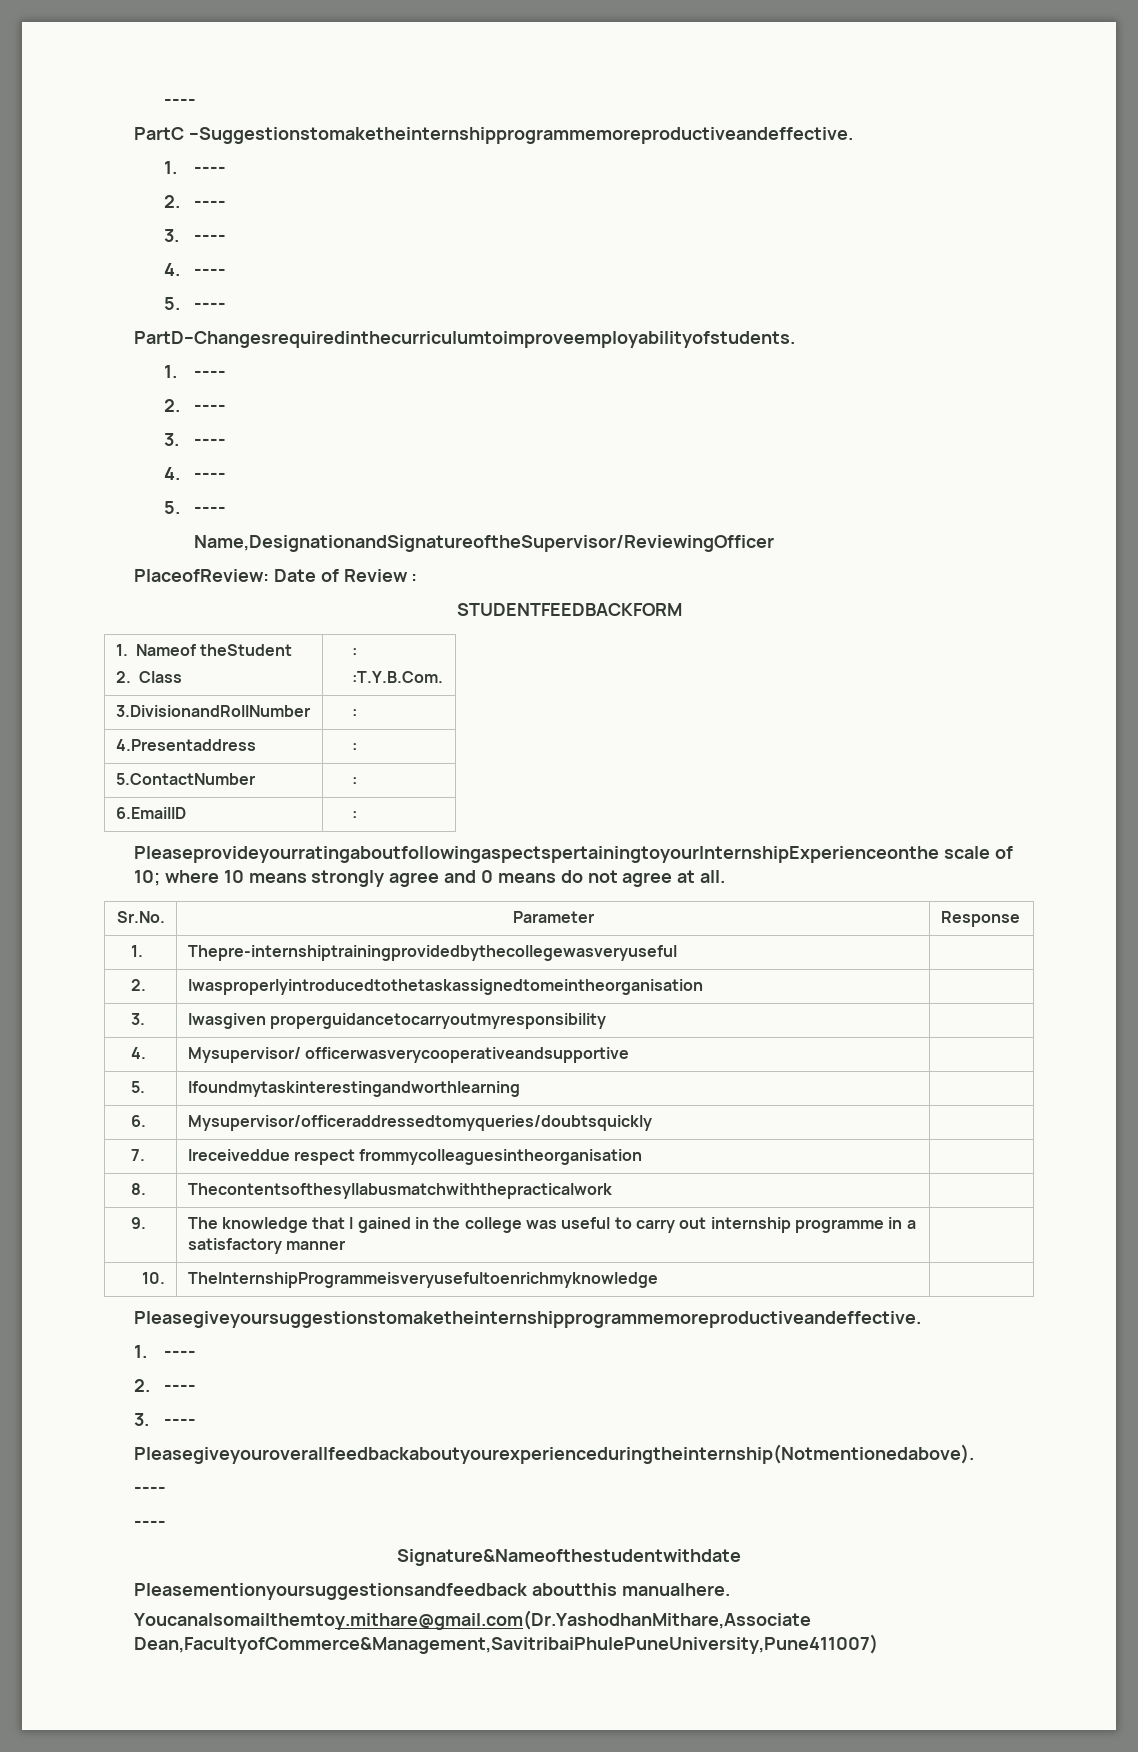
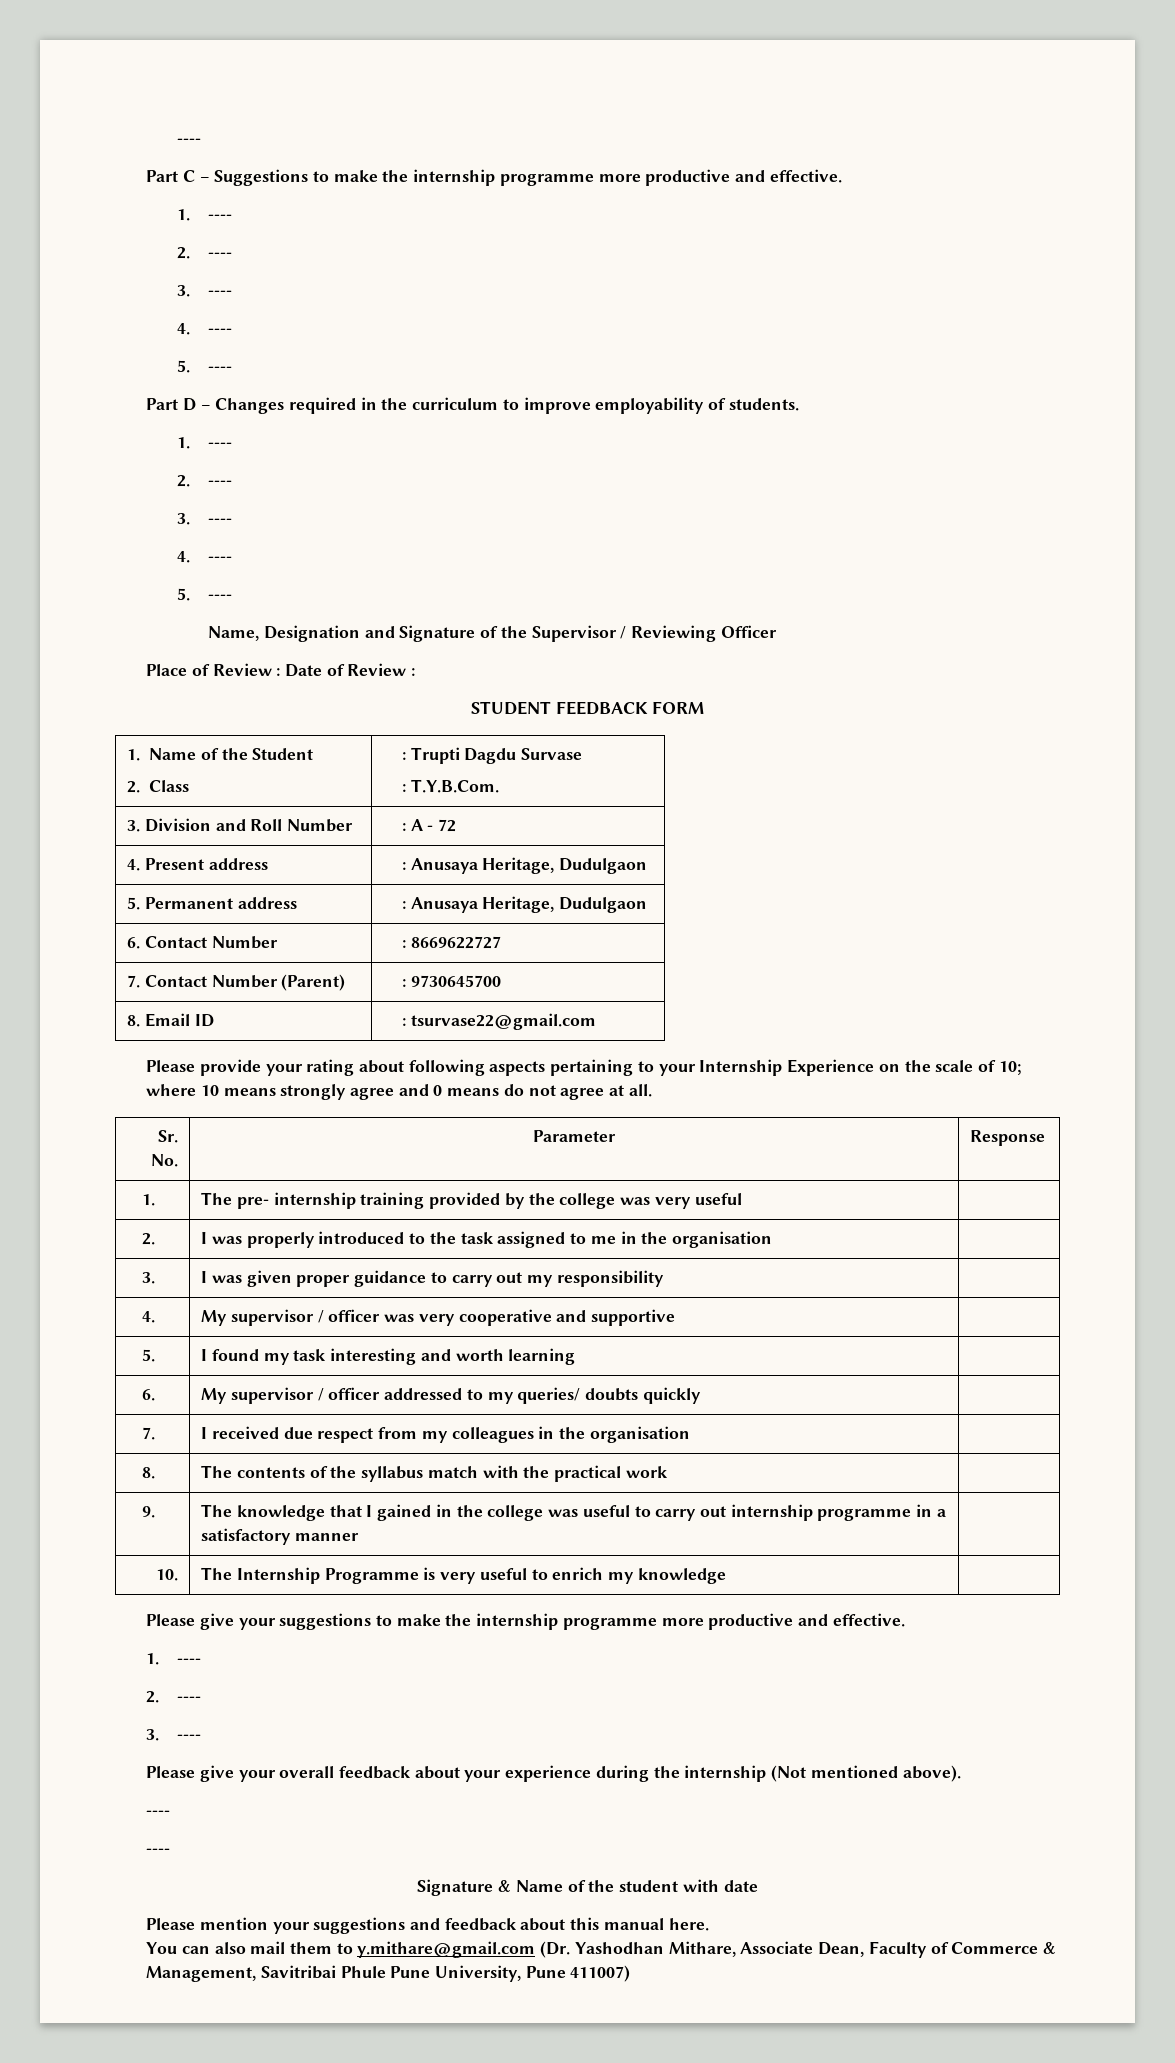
[163,98,196,106] [133,127,853,144] ---- // PartC –Suggestionstomaketheinternshipprogrammemoreproductiveandeffective. -> [177,138,202,144] [146,169,842,186] ---- // Part C – Suggestions to make the internship programme more productive and effective.
[133,331,795,348] PartD–Changesrequiredinthecurriculumtoimproveemployabilityofstudents. -> [146,397,799,414] Part D – Changes required in the curriculum to improve employability of students.
[193,535,774,552] [133,569,418,582] [456,603,682,616] [115,644,292,656] [115,671,182,683] [351,648,357,656] [351,671,443,683] [115,705,310,717] [351,709,357,717] [115,739,256,751] [351,743,357,751] [115,773,255,785] [351,777,357,785] [115,807,186,819] [351,811,357,819] [133,846,939,863] Name,DesignationandSignatureoftheSupervisor/ReviewingOfficer // PlaceofReview: Date of Review : // STUDENTFEEDBACKFORM // 1. Nameof theStudent // 2. Class | : // :T.Y.B.Com. // 3.DivisionandRollNumber | : // 4.Presentaddress | : // 5.ContactNumber | : // 6.EmailID | : // PleaseprovideyourratingaboutfollowingaspectspertainingtoyourInternshipExperienceonthe -> [208,625,777,642] [146,663,416,677] [471,701,704,715] [127,748,314,761] [127,780,190,793] [401,747,583,764] [401,779,499,793] [127,818,354,832] [401,819,457,832] [127,858,268,871] [401,857,648,874] [127,897,297,910] [401,896,648,913] [127,936,278,949] [401,936,501,949] [127,974,346,991] [401,975,501,987] [127,1013,214,1027] [401,1013,596,1030] [146,1059,931,1076] Name, Designation and Signature of the Supervisor / Reviewing Officer // Place of Review : Date of Review : // STUDENT FEEDBACK FORM // 1. Name of the Student // 2. Class | : Trupti Dagdu Survase // : T.Y.B.Com. // 3. Division and Roll Number | : A - 72 // 4. Present address | : Anusaya Heritage, Dudulgaon // 5. Permanent address | : Anusaya Heritage, Dudulgaon // 6. Contact Number | : 8669622727 // 7. Contact Number (Parent) | : 9730645700 // 8. Email ID | : tsurvase22@gmail.com // Please provide your rating about following aspects pertaining to your Internship Experience on the
[117,911,166,923] Sr.No. -> [157,1130,178,1143] [150,1154,178,1167] Sr. No.
[187,945,677,961] [130,979,146,991] [187,979,703,995] [130,1013,145,1025] [187,1013,606,1029] [130,1047,146,1059] [187,1047,629,1063] [130,1081,145,1093] [187,1081,520,1097] [130,1115,146,1127] [187,1115,652,1131] [130,1149,145,1161] [187,1149,643,1165] [130,1183,146,1195] [187,1183,612,1199] Thepre-internshiptrainingprovidedbythecollegewasveryuseful | // 2. | Iwasproperlyintroducedtothetaskassignedtomeintheorganisation | // 3. | Iwasgiven properguidancetocarryoutmyresponsibility | // 4. | Mysupervisor/ officerwasverycooperativeandsupportive | // 5. | Ifoundmytaskinterestingandworthlearning | // 6. | Mysupervisor/officeraddressedtomyqueries/doubtsquickly | // 7. | Ireceiveddue respect frommycolleaguesintheorganisation | // 8. | Thecontentsofthesyllabusmatchwiththepracticalwork -> [201,1192,742,1209] [142,1233,156,1245] [201,1231,772,1248] [142,1272,156,1284] [201,1270,664,1287] [142,1311,156,1323] [201,1309,676,1326] [142,1349,156,1362] [201,1348,576,1365] [142,1389,156,1401] [201,1387,701,1404] [142,1427,156,1440] [201,1426,690,1443] [142,1467,156,1479] [201,1465,668,1482] The pre- internship training provided by the college was very useful | // 2. | I was properly introduced to the task assigned to me in the organisation | // 3. | I was given proper guidance to carry out my responsibility | // 4. | My supervisor / officer was very cooperative and supportive | // 5. | I found my task interesting and worth learning | // 6. | My supervisor / officer addressed to my queries/ doubts quickly | // 7. | I received due respect from my colleagues in the organisation | // 8. | The contents of the syllabus match with the practical work
[187,1272,658,1288] [133,1311,921,1328] [133,1345,196,1358] [133,1379,196,1392] [133,1413,196,1426] [133,1444,974,1464] [133,1486,166,1494] [133,1520,166,1528] [397,1549,741,1566] [133,1583,730,1600] [133,1610,811,1630] [133,1634,878,1654] TheInternshipProgrammeisveryusefultoenrichmyknowledge | // Pleasegiveyoursuggestionstomaketheinternshipprogrammemoreproductiveandeffective. // 1. ---- // 2. ---- // 3. ---- // Pleasegiveyouroverallfeedbackaboutyourexperienceduringtheinternship(Notmentionedabove). // ---- // ---- // Signature&Nameofthestudentwithdate // Pleasementionyoursuggestionsandfeedback aboutthis manualhere. // Youcanalsomailthemtoy.mithare@gmail.com(Dr.YashodhanMithare,Associate Dean,FacultyofCommerce&Management,SavitribaiPhulePuneUniversity,Pune411007) -> [201,1567,726,1584] [146,1613,905,1630] [146,1653,202,1665] [146,1691,202,1703] [146,1729,202,1741] [146,1765,961,1782] [146,1810,171,1816] [146,1848,171,1854] [417,1879,758,1896] [146,1917,709,1934] [146,1941,1056,1958] [146,1965,631,1982] The Internship Programme is very useful to enrich my knowledge | // Please give your suggestions to make the internship programme more productive and effective. // 1. ---- // 2. ---- // 3. ---- // Please give your overall feedback about your experience during the internship (Not mentioned above). // ---- // ---- // Signature & Name of the student with date // Please mention your suggestions and feedback about this manual here. // You can also mail them to y.mithare@gmail.com (Dr. Yashodhan Mithare, Associate Dean, Faculty of Commerce & Management, Savitribai Phule Pune University, Pune 411007)

